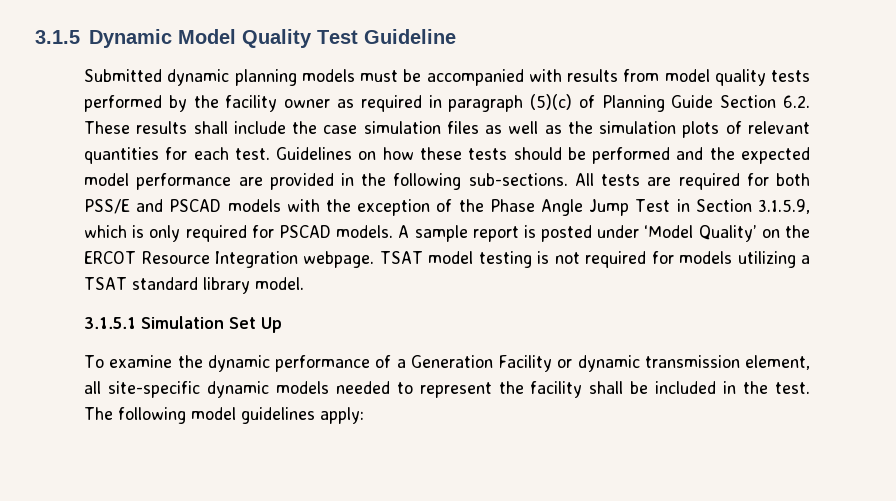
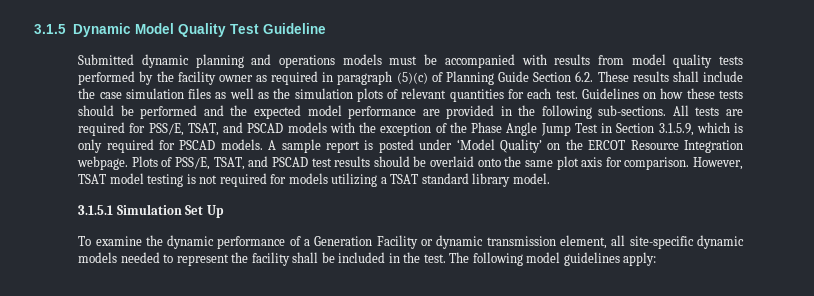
(297, 77) none -> [251,54,336,68] and operations
[775,173,810,186] [84,199,131,214] both PSS/E -> [148,123,219,136] PSS/E, TSAT,
(375, 259) none -> [131,156,743,170] Plots of PSS/E, TSAT, and PSCAD test results should be overlaid onto the same plot axis for comparison. However,

